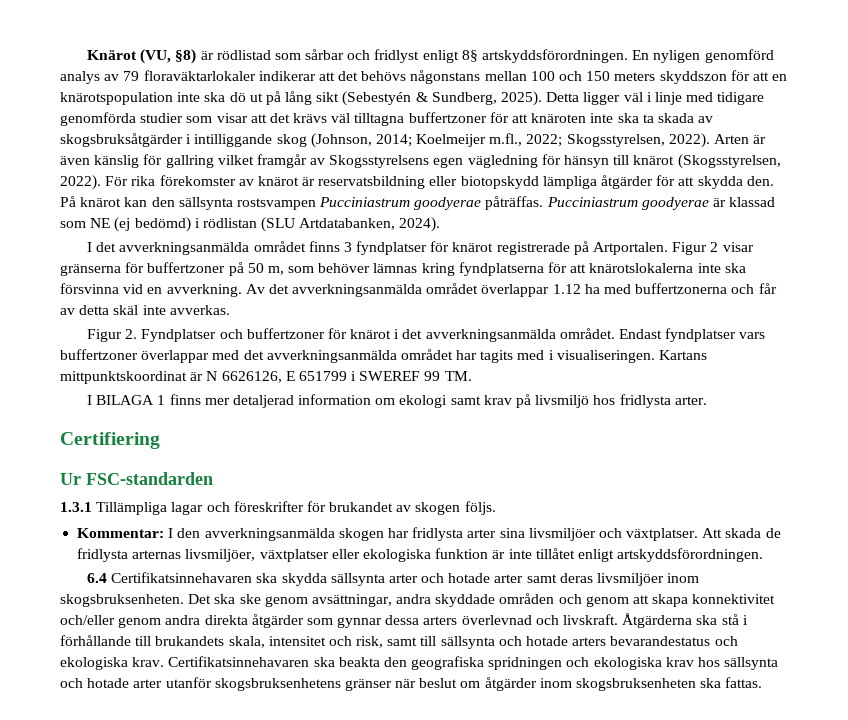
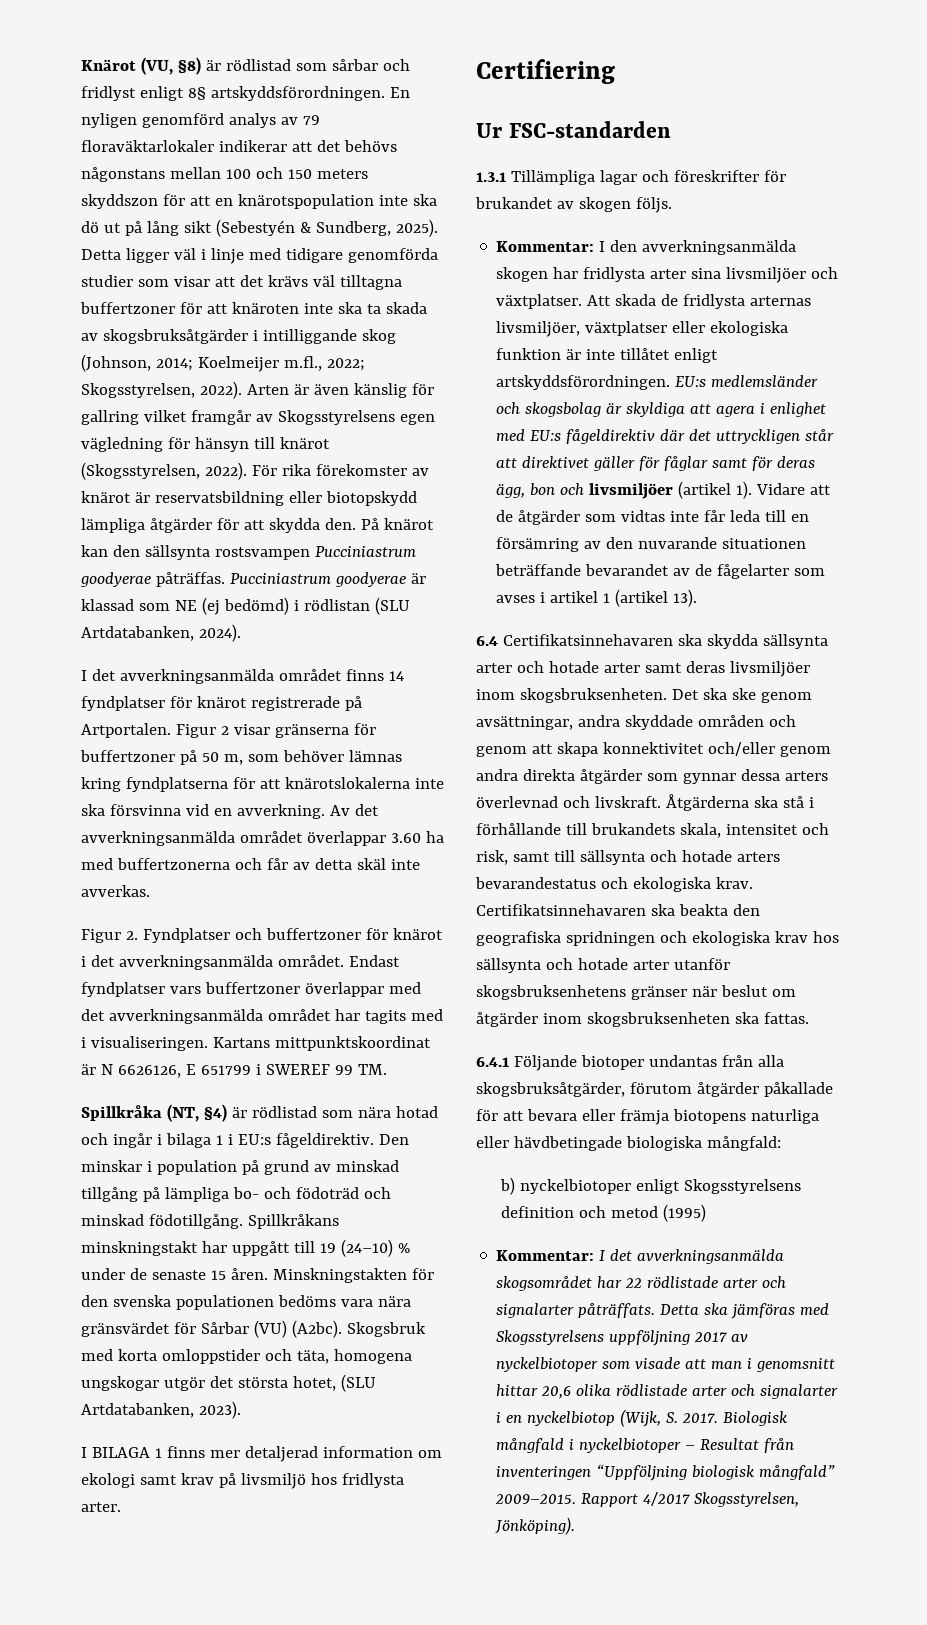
[343,242,352,252] 3 -> [388,671,404,681] 14
[552,284,581,294] 1.12 -> [390,833,421,843] 3.60
(472, 376) none -> [81,1104,438,1122] [81,1133,409,1148] [81,1160,399,1175] [81,1187,391,1202] [81,1214,339,1229] [81,1239,410,1257] [81,1268,434,1283] [81,1295,411,1310] [81,1320,426,1338] [81,1349,412,1364] [81,1374,376,1392] [81,1401,241,1419] // Spillkråka (NT, §4) är rödlistad som nära hotad och ingår i bilaga 1 i EU:s fågeldirektiv. Den minskar i population på grund av minskad tillgång på lämpliga bo- och födoträd och minskad födotillgång. Spillkråkans minskningstakt har uppgått till 19 (24–10) % under de senaste 15 åren. Minskningstakten för den svenska populationen bedöms vara nära gränsvärdet för Sårbar (VU) (A2bc). Skogsbruk med korta omloppstider och täta, homogena ungskogar utgör det största hotet, (SLU Artdatabanken, 2023).
(764, 555) none -> [675,375,819,387] [496,402,827,417] [496,429,835,444] [496,456,816,471] [496,481,832,499] [496,510,810,525] [496,537,807,552] [495,564,826,579] [496,589,698,607] EU:s medlemsländer och skogsbolag är skyldiga att agera i enlighet med EU:s fågeldirektiv där det uttryckligen står att direktivet gäller för fåglar samt för deras ägg, bon och livsmiljöer (artikel 1). Vidare att de åtgärder som vidtas inte får leda till en försämring av den nuvarande situationen beträffande bevarandet av de fågelarter som avses i artikel 1 (artikel 13).
(763, 682) none -> [476,1055,784,1071] [476,1082,833,1097] [476,1109,819,1125] [476,1136,781,1151] [499,1177,801,1195] [500,1204,706,1222] [496,1249,785,1264] [496,1276,787,1291] [496,1303,830,1319] [496,1330,749,1346] [496,1357,836,1372] [496,1384,839,1399] [496,1409,788,1427] [496,1438,795,1453] [496,1464,836,1481] [495,1492,800,1507] [495,1517,576,1535] // 6.4.1 Följande biotoper undantas från alla skogsbruksåtgärder, förutom åtgärder påkallade för att bevara eller främja biotopens naturliga eller hävdbetingade biologiska mångfald: // b) nyckelbiotoper enligt Skogsstyrelsens definition och metod (1995) // Kommentar: I det avverkningsanmälda skogsområdet har 22 rödlistade arter och signalarter påträffats. Detta ska jämföras med Skogsstyrelsens uppföljning 2017 av nyckelbiotoper som visade att man i genomsnitt hittar 20,6 olika rödlistade arter och signalarter i en nyckelbiotop (Wijk, S. 2017. Biologisk mångfald i nyckelbiotoper – Resultat från inventeringen “Uppföljning biologisk mångfald” 2009–2015. Rapport 4/2017 Skogsstyrelsen, Jönköping).

